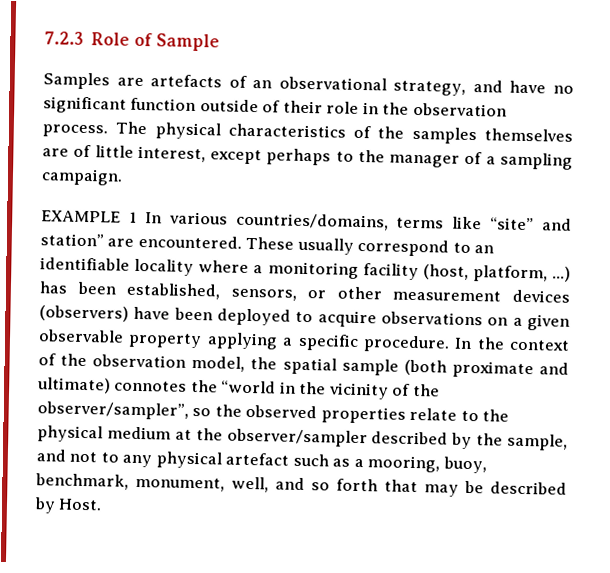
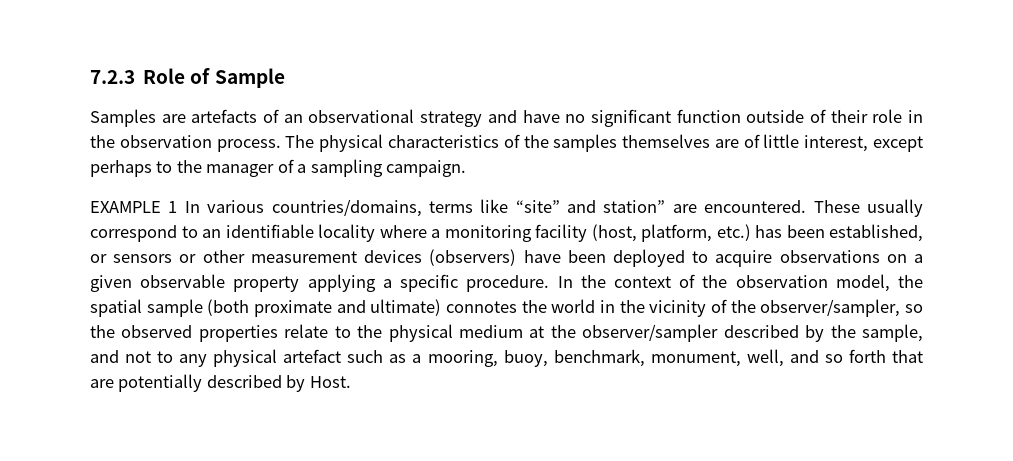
[393,80,467,96] strategy, -> [420,111,483,127] strategy
[552,266,571,282] ...) -> [716,224,751,241] etc.)
[230,288,297,301] sensors, -> [90,254,173,263] or sensors
[221,380,277,394] “world -> [551,299,596,313] world
[37,401,189,420] observer/sampler”, -> [760,299,901,317] observer/sampler,
[424,480,484,497] may be -> [90,374,203,392] are potentially

